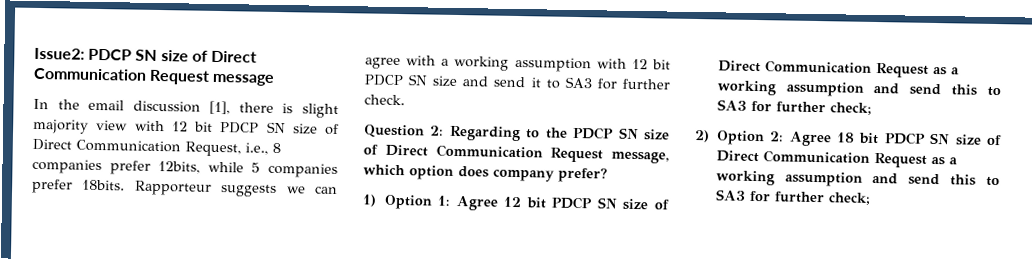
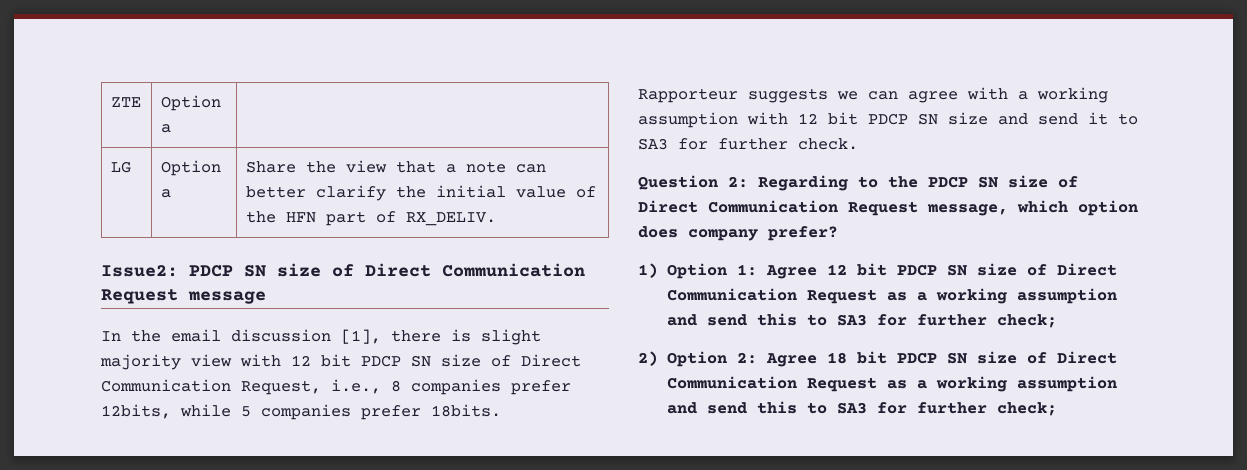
(34, 53) none -> [110,97,141,107] [160,95,221,111] [160,124,171,133] [110,161,131,173] [160,160,221,176] [160,189,171,198] [245,160,546,173] [245,185,596,201] [245,211,496,226] ZTE | Option a | // LG | Option a | Share the view that a note can better clarify the initial value of the HFN part of RX_DELIV. //

